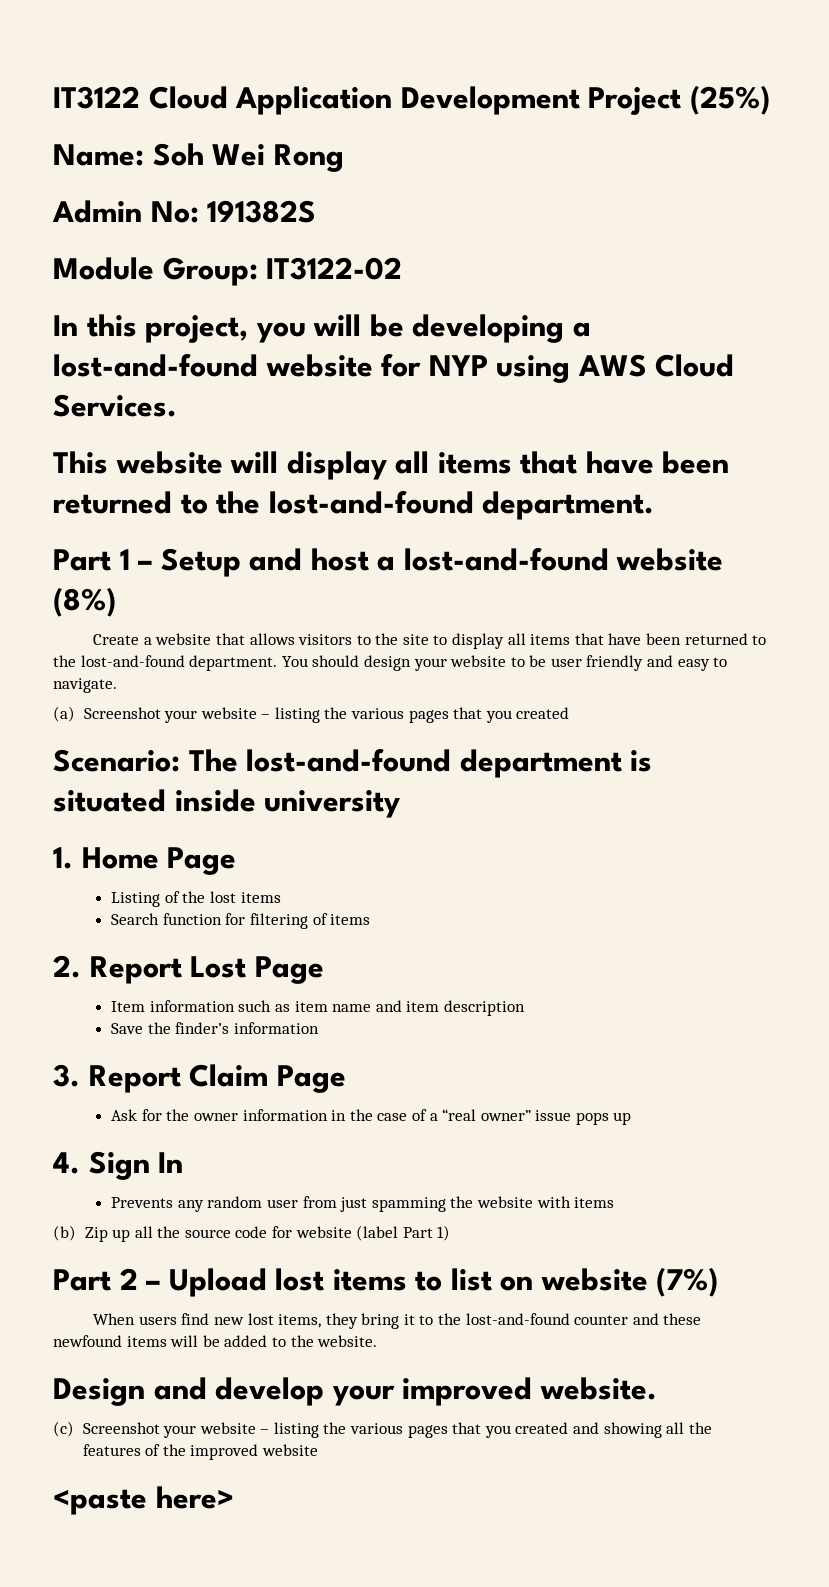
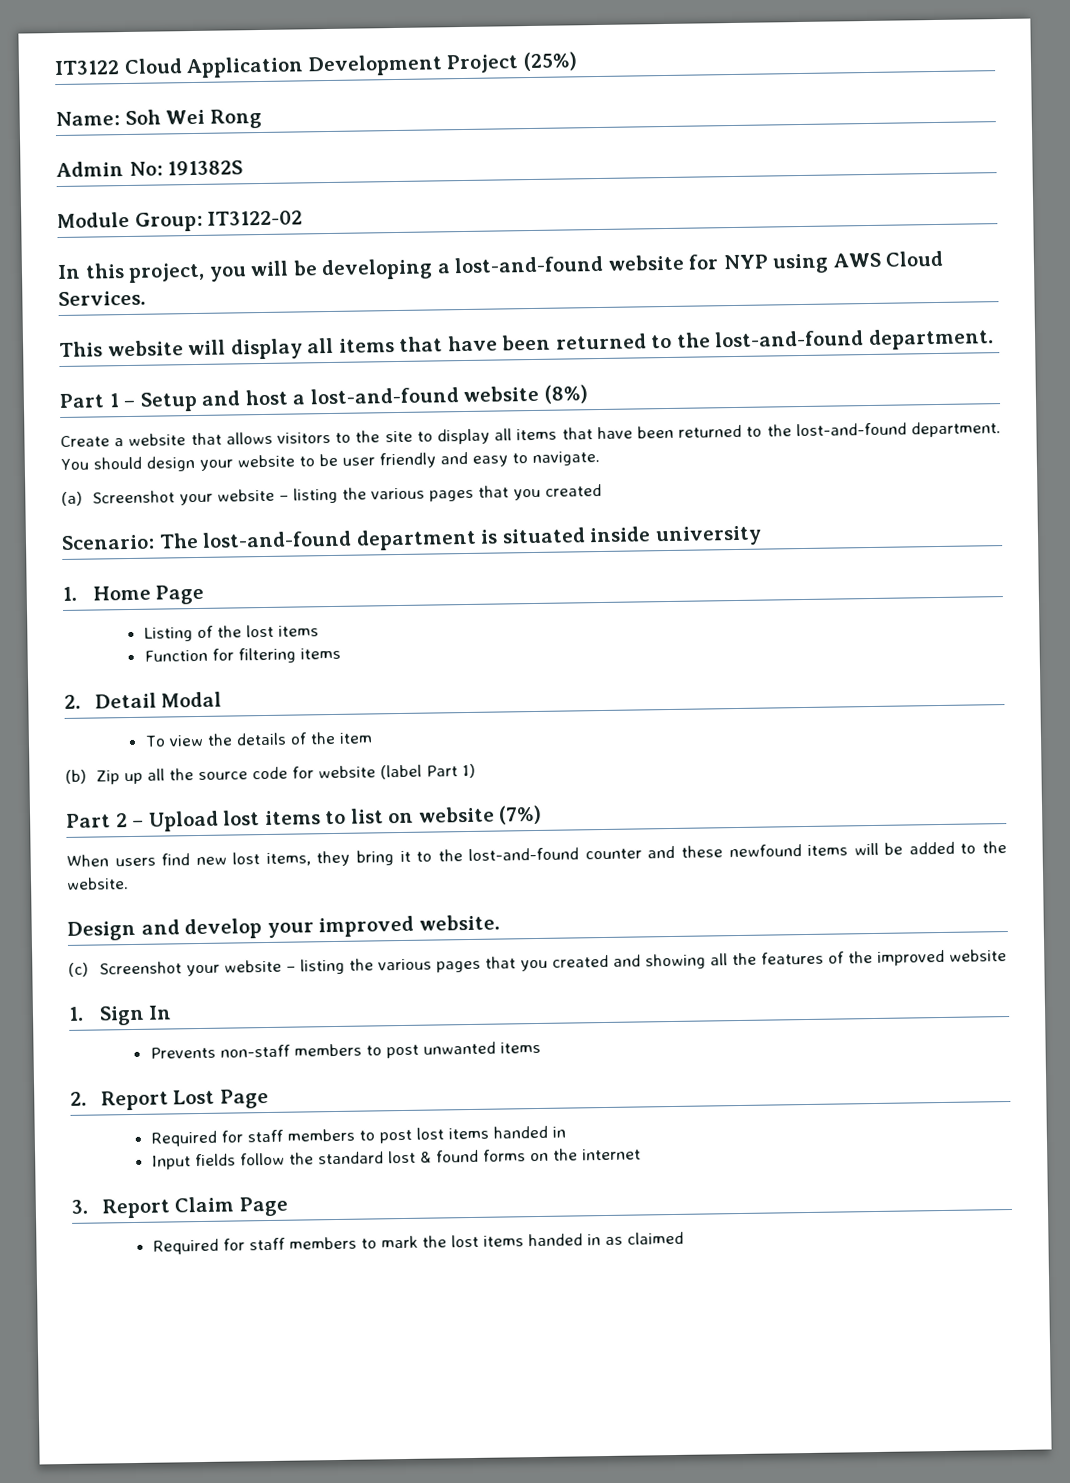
[111,913,222,925] Search function -> [143,649,208,662] Function
[312,913,371,925] [53,955,324,984] [111,1000,525,1016] [111,1022,319,1034] [53,1064,346,1093] [111,1109,632,1125] [53,1151,184,1180] [111,1196,615,1212] of items // 2. Report Lost Page // Item information such as item name and item description // Save the finder’s information // 3. Report Claim Page // Ask for the owner information in the case of a “real owner” issue pops up // 4. Sign In // Prevents any random user from just spamming the website with items -> [299,647,341,660] [64,691,223,709] [144,731,373,747] items // 2. Detail Modal // To view the details of the item
[53,1486,234,1515] <paste here> -> [68,1005,173,1026] [149,1041,541,1059] [70,1088,270,1111] [150,1125,566,1147] [151,1148,641,1170] [71,1196,290,1219] [152,1231,684,1255] 1. Sign In // Prevents non-staff members to post unwanted items // 2. Report Lost Page // Required for staff members to post lost items handed in // Input fields follow the standard lost & found forms on the internet // 3. Report Claim Page // Required for staff members to mark the lost items handed in as claimed

